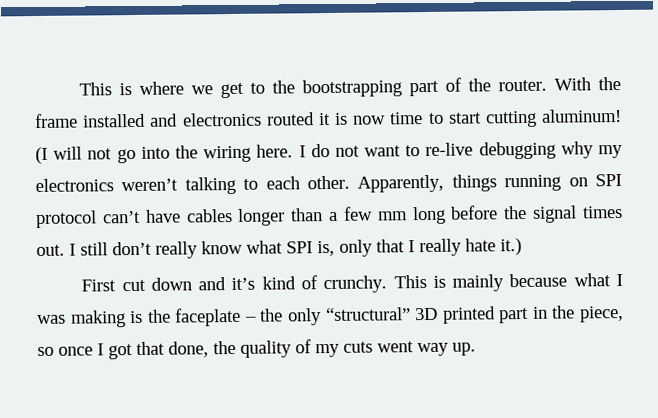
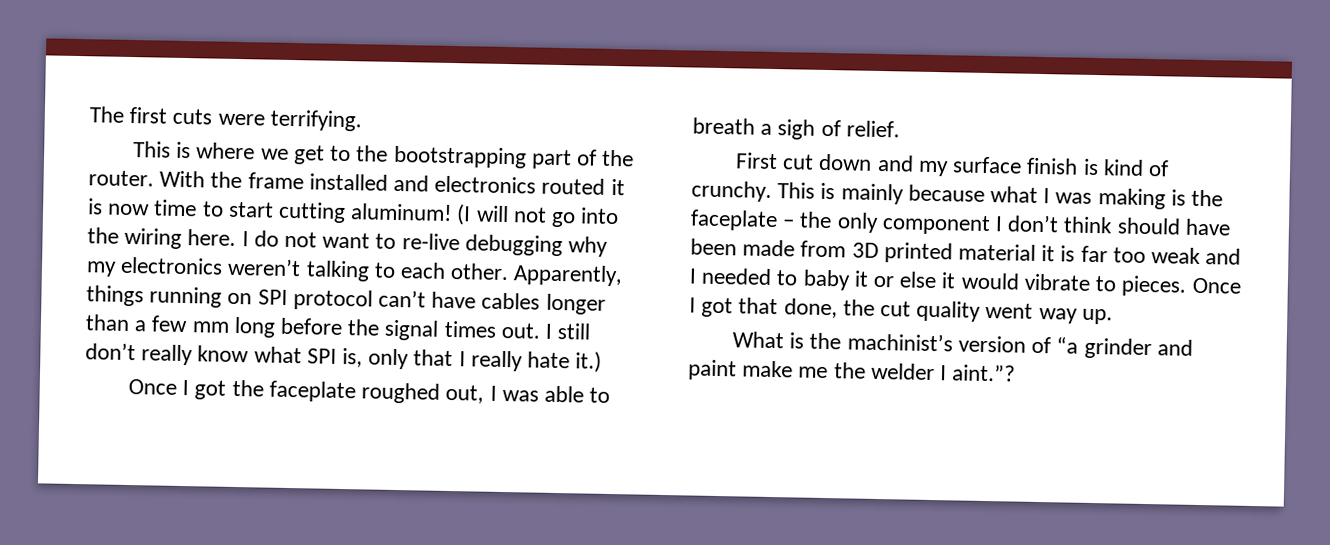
(79, 89) none -> [89,106,362,132] The first cuts were terrifying. //
(522, 247) none -> [128,379,611,404] [692,117,900,140] // Once I got the faceplate roughed out, I was able to breath a sigh of relief.
[231,277,256,291] it’s -> [917,156,1099,177] my surface finish is
[325,305,624,324] [37,346,93,357] “structural” 3D printed part in the piece, so once -> [881,214,1231,236] [690,238,1242,265] [689,267,1241,297] component I don’t think should have been made from 3D printed material it is far too weak and I needed to baby it or else it would vibrate to pieces. Once
[240,339,373,358] quality of my cuts -> [880,300,982,322] cut quality
(476, 349) none -> [732,331,1193,360] [688,359,1017,382] // What is the machinist’s version of “a grinder and paint make me the welder I aint.”?

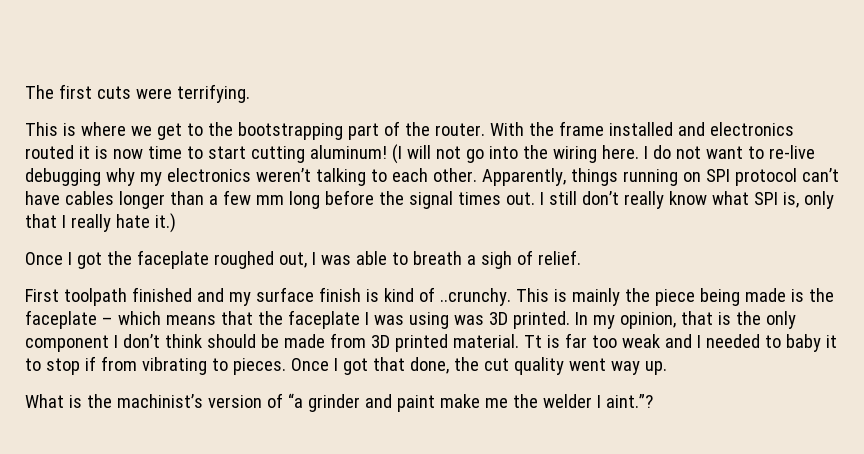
[782,153,873,171] cut down -> [63,287,192,306] toolpath finished
[691,180,772,202] crunchy. -> [439,288,511,306] ..crunchy.
[907,184,1224,210] [690,209,796,232] because what I was making is the faceplate – -> [624,288,834,306] [25,310,731,329] the piece being made is the faceplate – which means that the faceplate I was using was 3D printed. In my opinion, that is
[1184,218,1231,236] [690,238,737,256] have been -> [260,334,279,348] be
[958,243,1056,262] material it -> [452,334,542,348] material. Tt
[873,271,1091,291] or else it would vibrate -> [25,356,207,375] to stop if from vibrating

